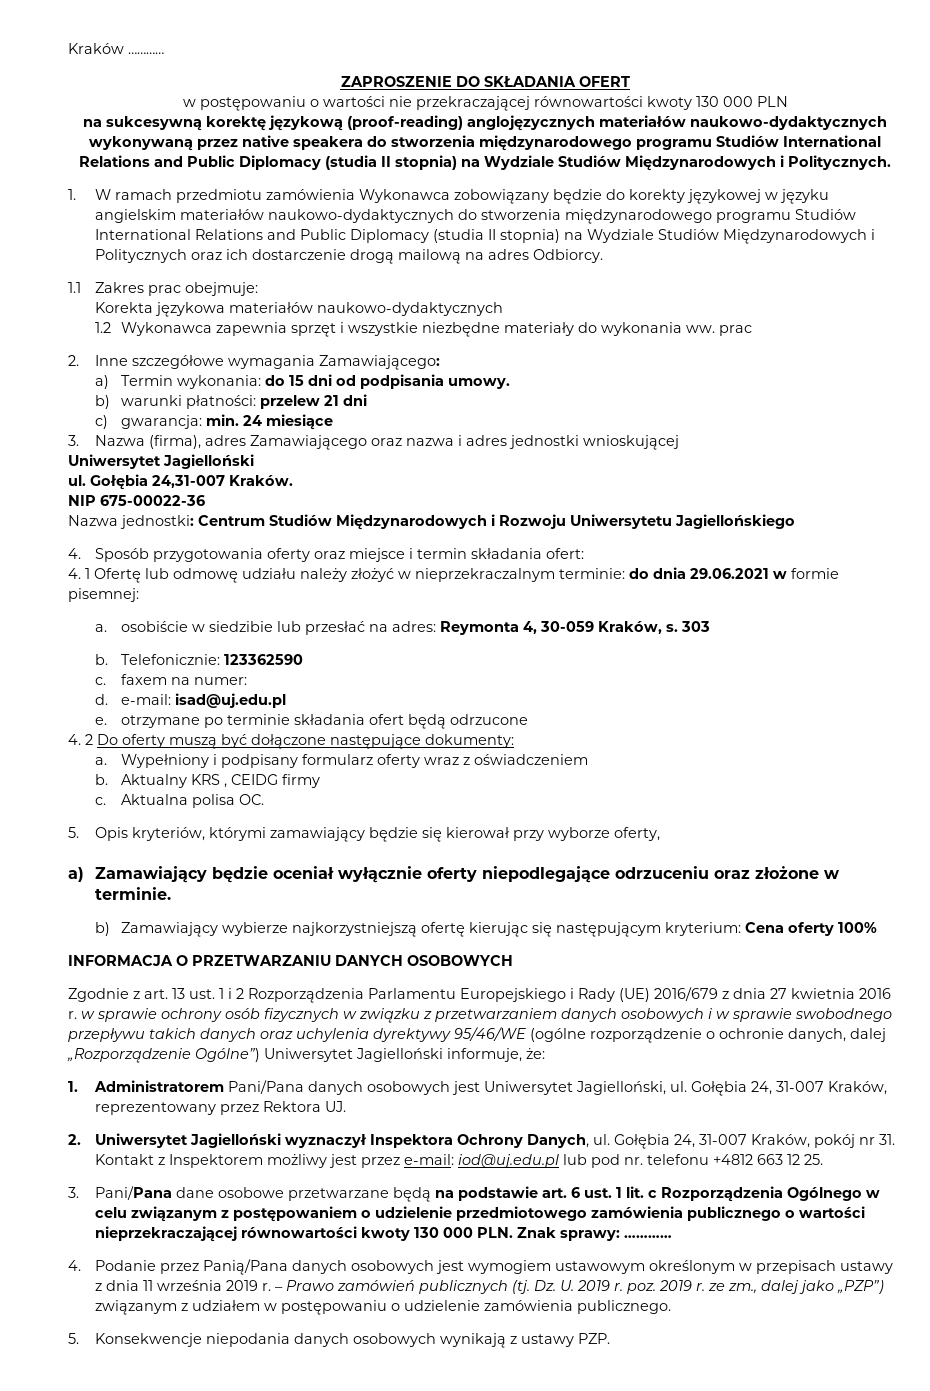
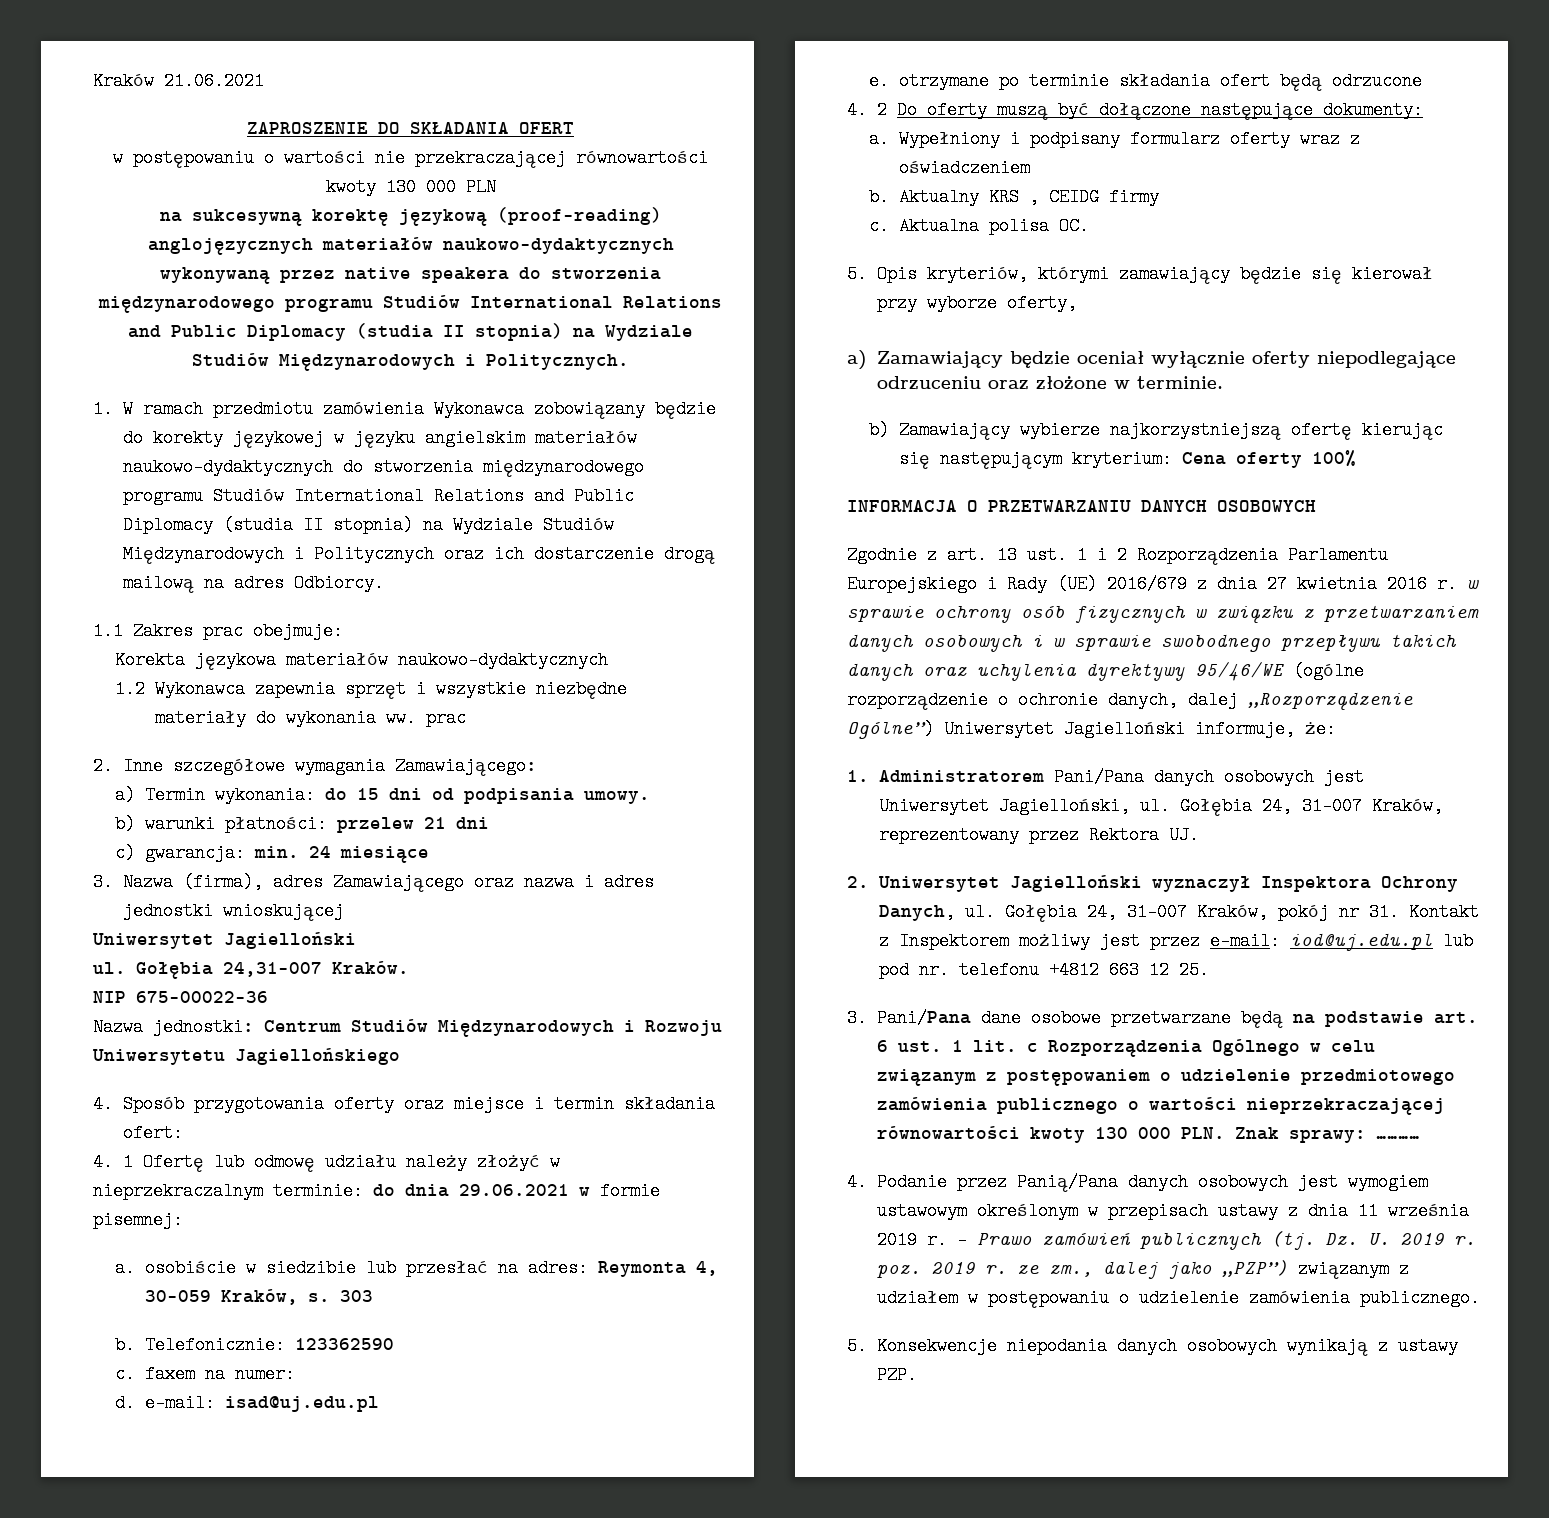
[128,52,164,54] ………… -> [164,72,264,90] 21.06.2021

